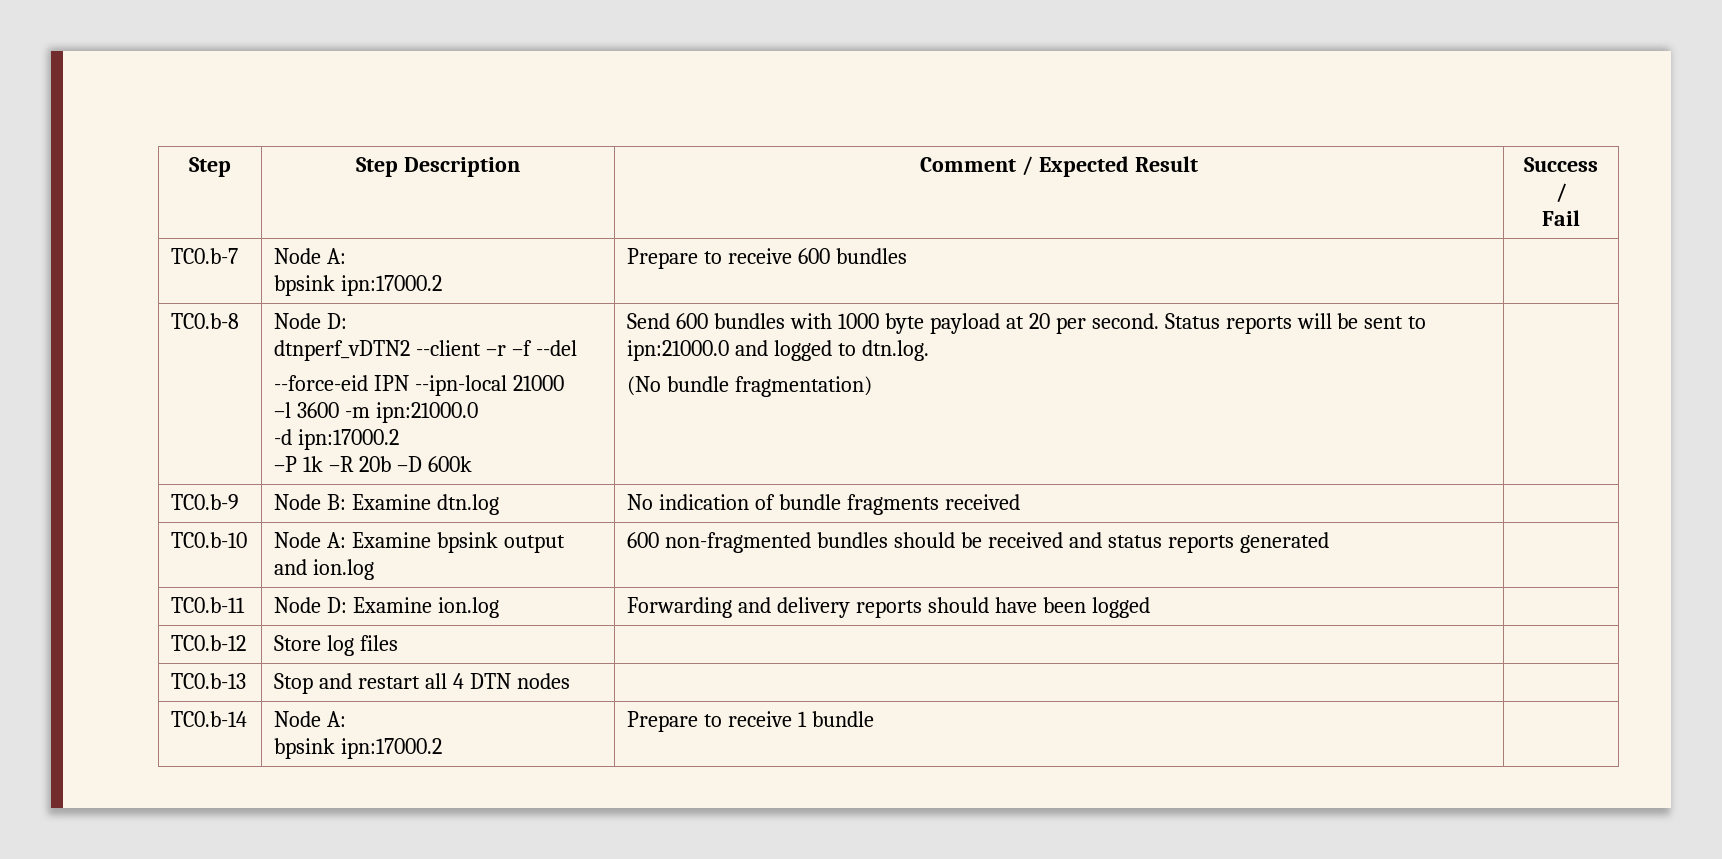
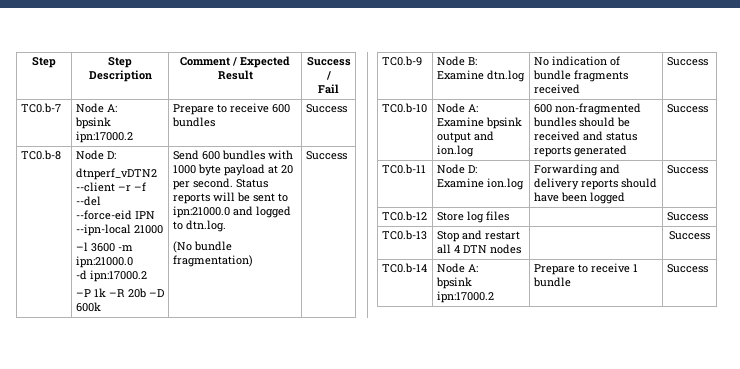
(908, 256) none -> [305,104,347,113] Success
(873, 386) none -> [305,151,347,160] Success
(1020, 502) none -> [666,57,708,66] Success
(1329, 542) none -> [666,104,708,113] Success
(1150, 607) none -> [666,165,708,174] Success
(399, 643) none -> [666,212,708,221] Success
(570, 681) none -> [669,231,710,240] Success
(875, 719) none -> [666,264,708,273] Success

